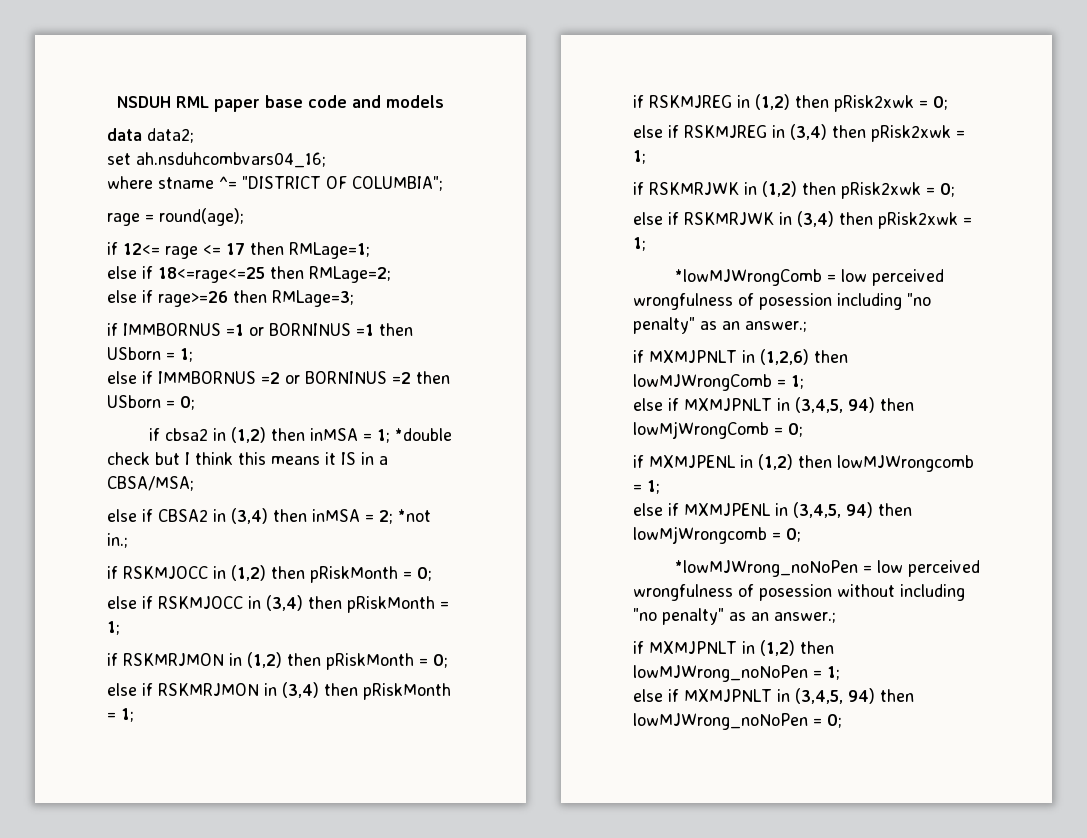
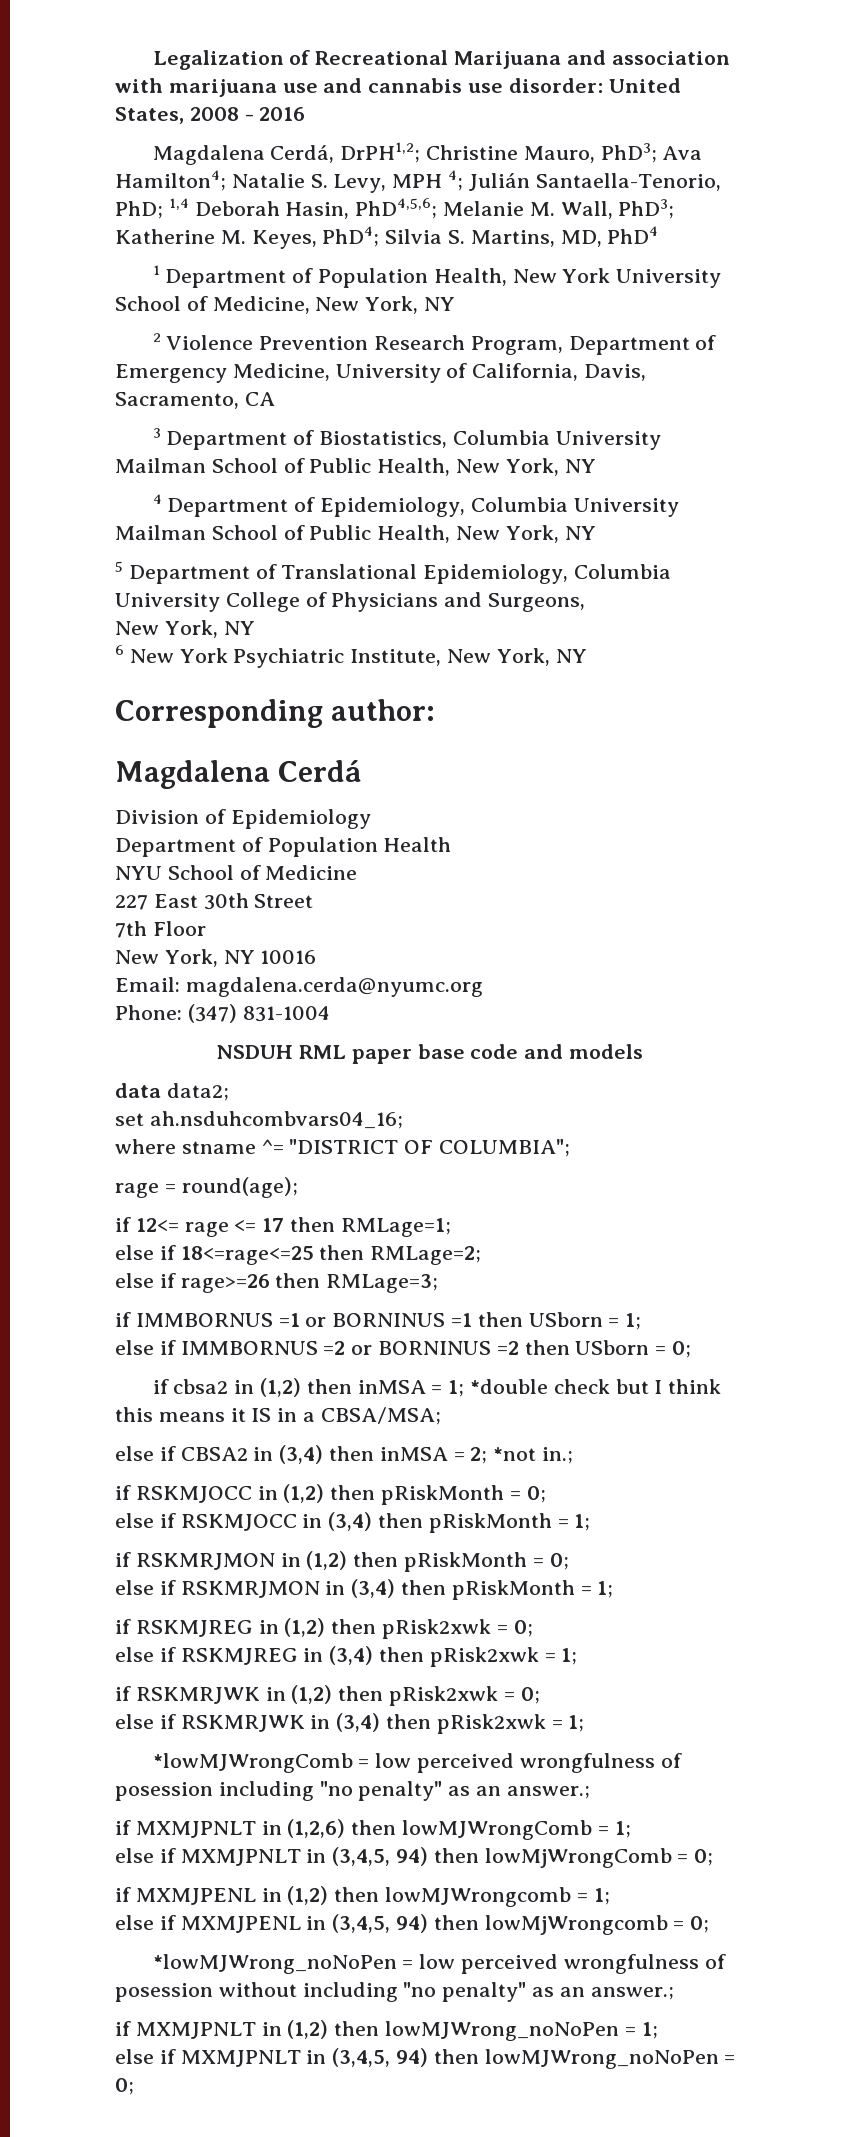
(117, 102) none -> [152,50,730,70] [115,78,681,97] [115,107,306,124] [152,142,703,165] [115,170,721,193] [115,198,675,219] [115,226,659,249] [152,265,722,288] [115,296,456,314] [152,333,717,355] [115,363,647,383] [115,392,275,409] [152,428,661,450] [115,458,596,476] [152,494,679,517] [115,525,596,543] [115,561,672,584] [115,592,586,612] [115,620,255,638] [115,645,587,668] [115,699,436,728] [115,760,362,789] [115,809,371,829] [115,837,452,857] [115,865,358,880] [115,893,314,910] [115,921,206,938] [115,949,317,967] [115,977,483,997] [115,1004,330,1023] Legalization of Recreational Marijuana and association with marijuana use and cannabis use disorder: United States, 2008 - 2016 // Magdalena Cerdá, DrPH1,2; Christine Mauro, PhD3; Ava Hamilton4; Natalie S. Levy, MPH 4; Julián Santaella-Tenorio, PhD; 1,4 Deborah Hasin, PhD4,5,6; Melanie M. Wall, PhD3; Katherine M. Keyes, PhD4; Silvia S. Martins, MD, PhD4 // 1 Department of Population Health, New York University School of Medicine, New York, NY // 2 Violence Prevention Research Program, Department of Emergency Medicine, University of California, Davis, Sacramento, CA // 3 Department of Biostatistics, Columbia University Mailman School of Public Health, New York, NY // 4 Department of Epidemiology, Columbia University Mailman School of Public Health, New York, NY // 5 Department of Translational Epidemiology, Columbia University College of Physicians and Surgeons, // New York, NY // 6 New York Psychiatric Institute, New York, NY // Corresponding author: // Magdalena Cerdá // Division of Epidemiology // Department of Population Health // NYU School of Medicine // 227 East 30th Street // 7th Floor // New York, NY 10016 // Email: magdalena.cerda@nyumc.org // Phone: (347) 831-1004 //

